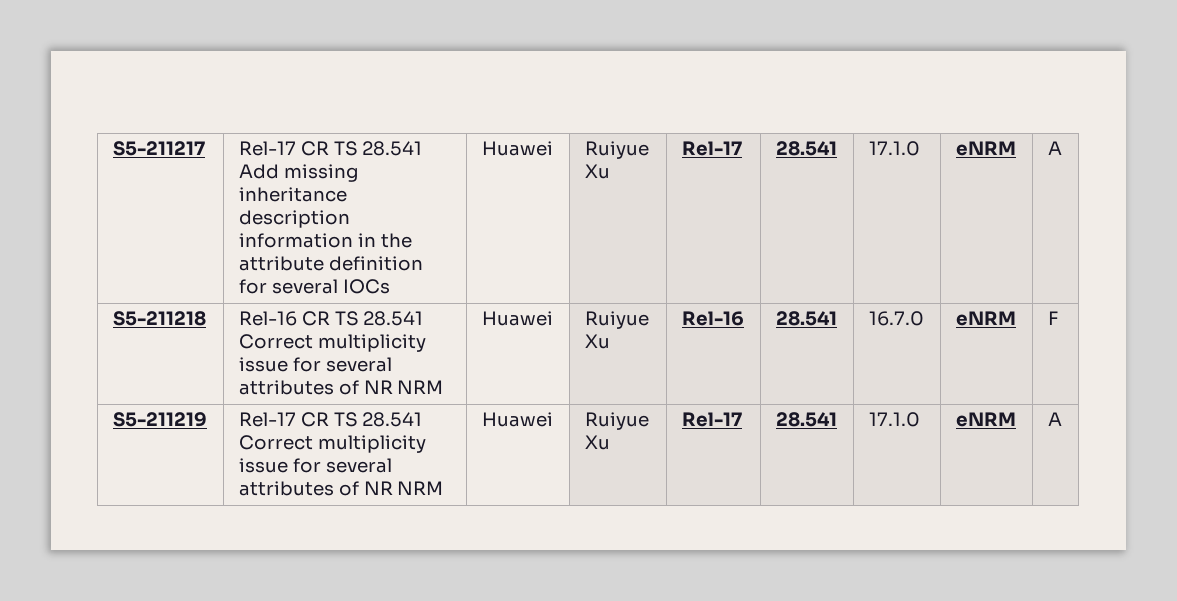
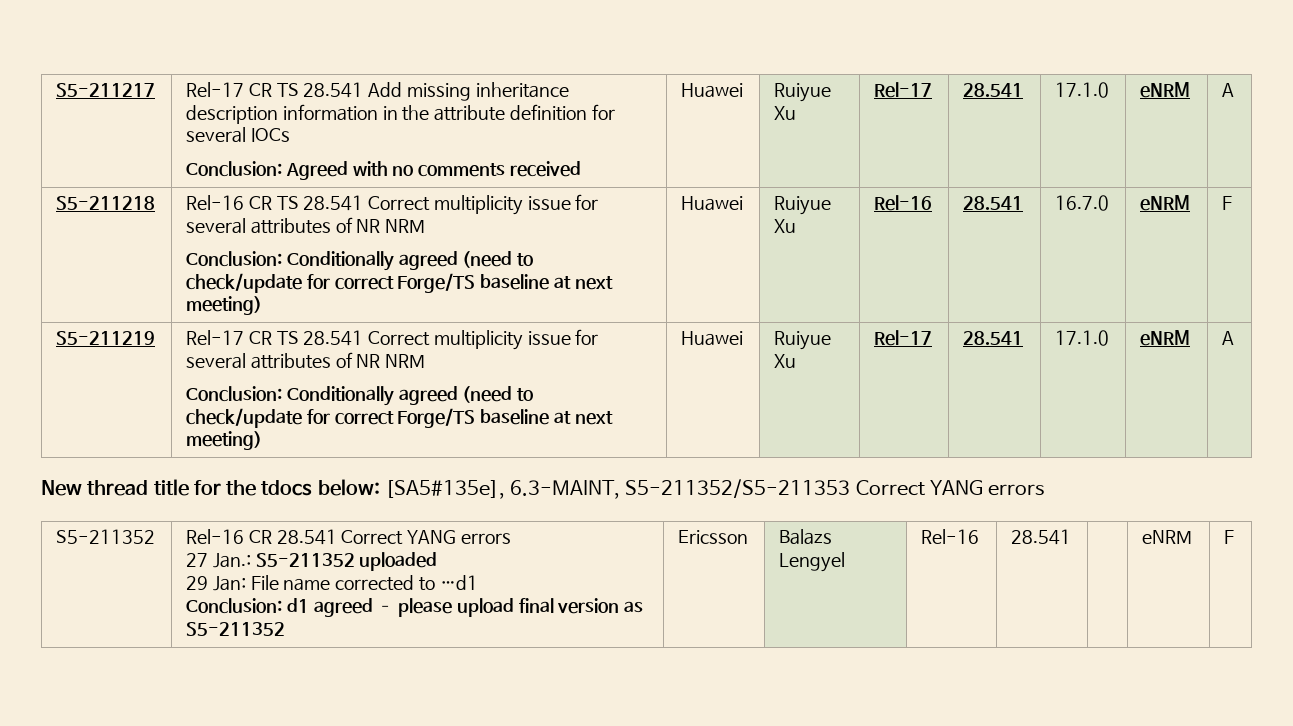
(390, 286) none -> [186,161,581,180] // Conclusion: Agreed with no comments received
(444, 387) none -> [186,251,534,271] [186,273,613,293] [186,296,263,315] // Conclusion: Conditionally agreed (need to check/update for correct Forge/TS baseline at next meeting)
[481,412,553,427] [584,412,649,430] [584,435,610,450] [681,412,742,427] [775,412,837,427] [868,412,920,427] [955,412,1016,427] [1047,412,1062,426] | Huawei | Ruiyue Xu | Rel-17 | 28.541 | 17.1.0 | eNRM | A -> [186,386,534,406] [186,408,613,428] [186,431,263,450] [681,331,744,346] [774,331,832,350] [774,354,797,368] [874,330,933,346] [963,331,1024,345] [1055,330,1110,346] [1140,330,1191,346] [1222,331,1235,345] [41,479,1046,499] [56,529,156,544] [186,529,511,545] [186,552,438,571] [186,575,478,591] [186,598,644,617] [186,622,286,636] [678,530,749,544] [779,529,833,545] [779,552,846,572] [921,529,980,544] [1011,529,1072,545] [1142,530,1193,544] [1224,530,1235,544] // Conclusion: Conditionally agreed (need to check/update for correct Forge/TS baseline at next meeting) | Huawei | Ruiyue Xu | Rel-17 | 28.541 | 17.1.0 | eNRM | A // New thread title for the tdocs below: [SA5#135e], 6.3-MAINT, S5-211352/S5-211353 Correct YANG errors // S5-211352 | Rel-16 CR 28.541 Correct YANG errors // 27 Jan.: S5-211352 uploaded // 29 Jan: File name corrected to …d1 // Conclusion: d1 agreed – please upload final version as S5-211352 | Ericsson | Balazs Lengyel | Rel-16 | 28.541 | | eNRM | F

